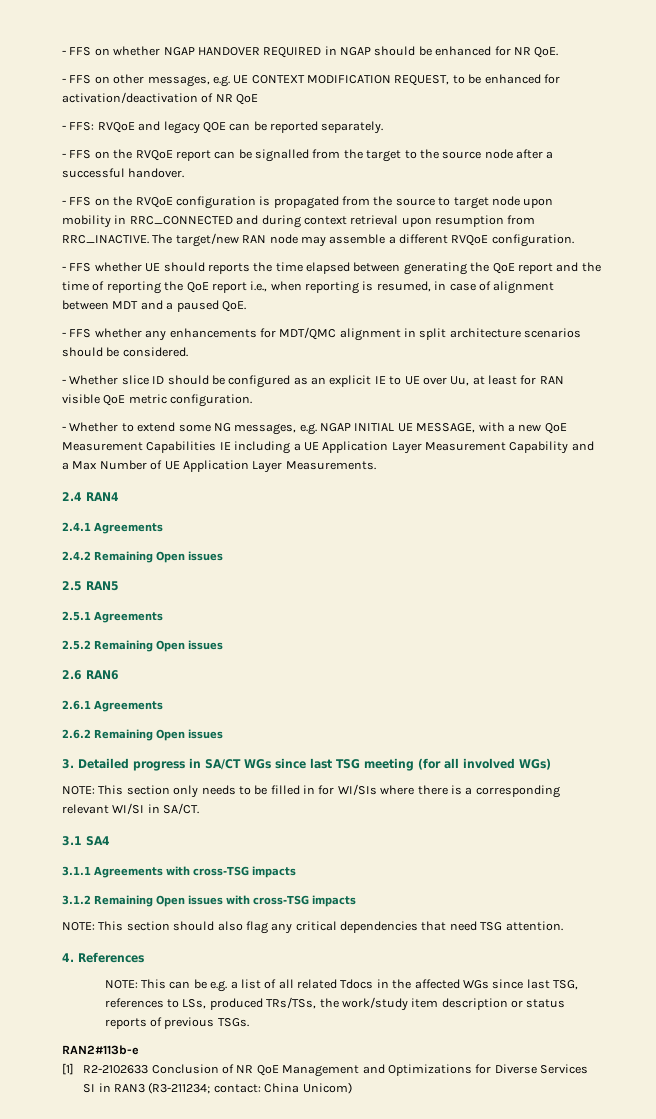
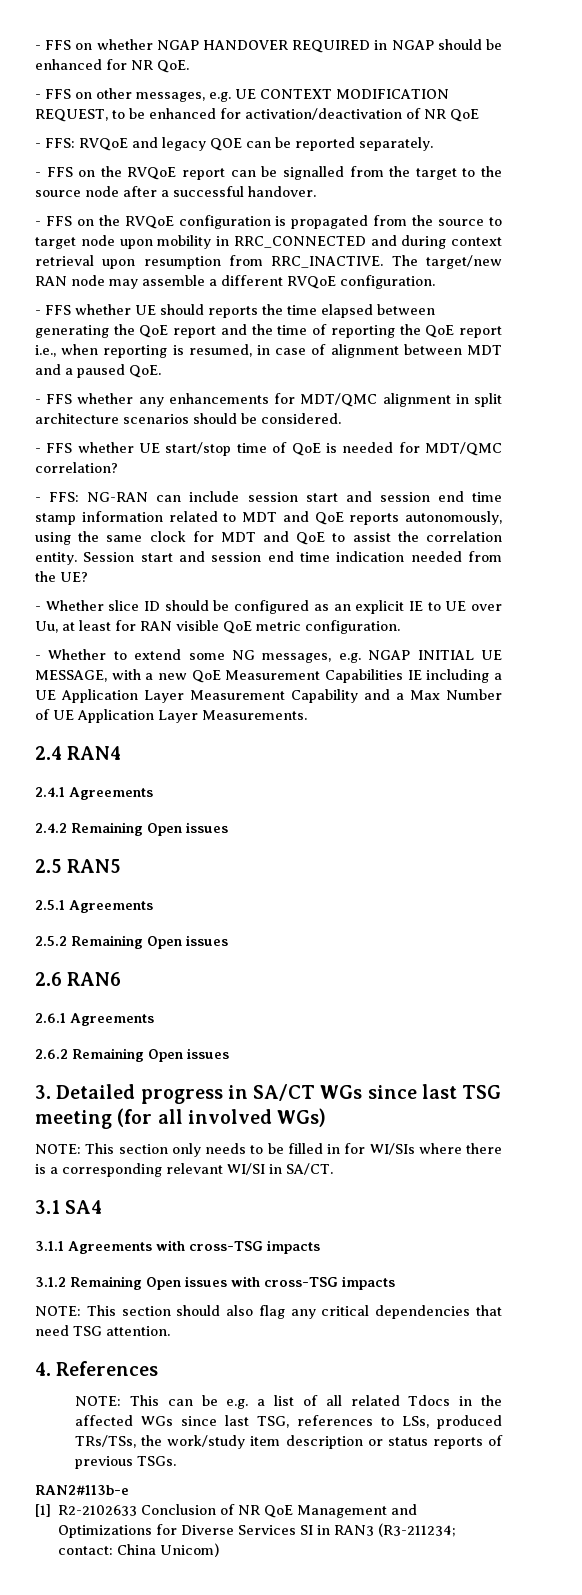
(188, 352) none -> [35,442,503,456] [35,462,118,473] [35,491,503,502] [35,511,502,525] [35,531,503,545] [35,551,502,565] [35,571,88,582] // - FFS whether UE start/stop time of QoE is needed for MDT/QMC correlation? // - FFS: NG-RAN can include session start and session end time stamp information related to MDT and QoE reports autonomously, using the same clock for MDT and QoE to assist the correlation entity. Session start and session end time indication needed from the UE?

